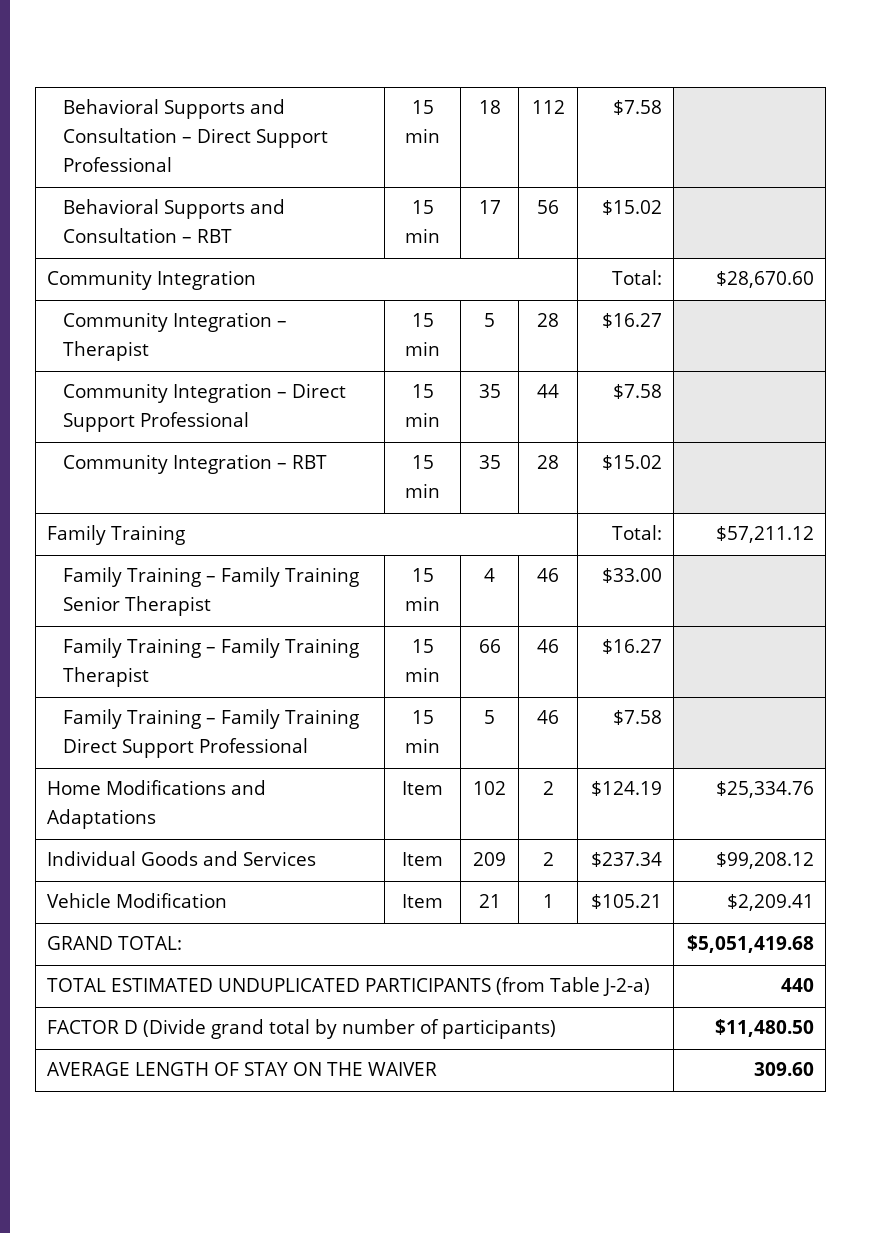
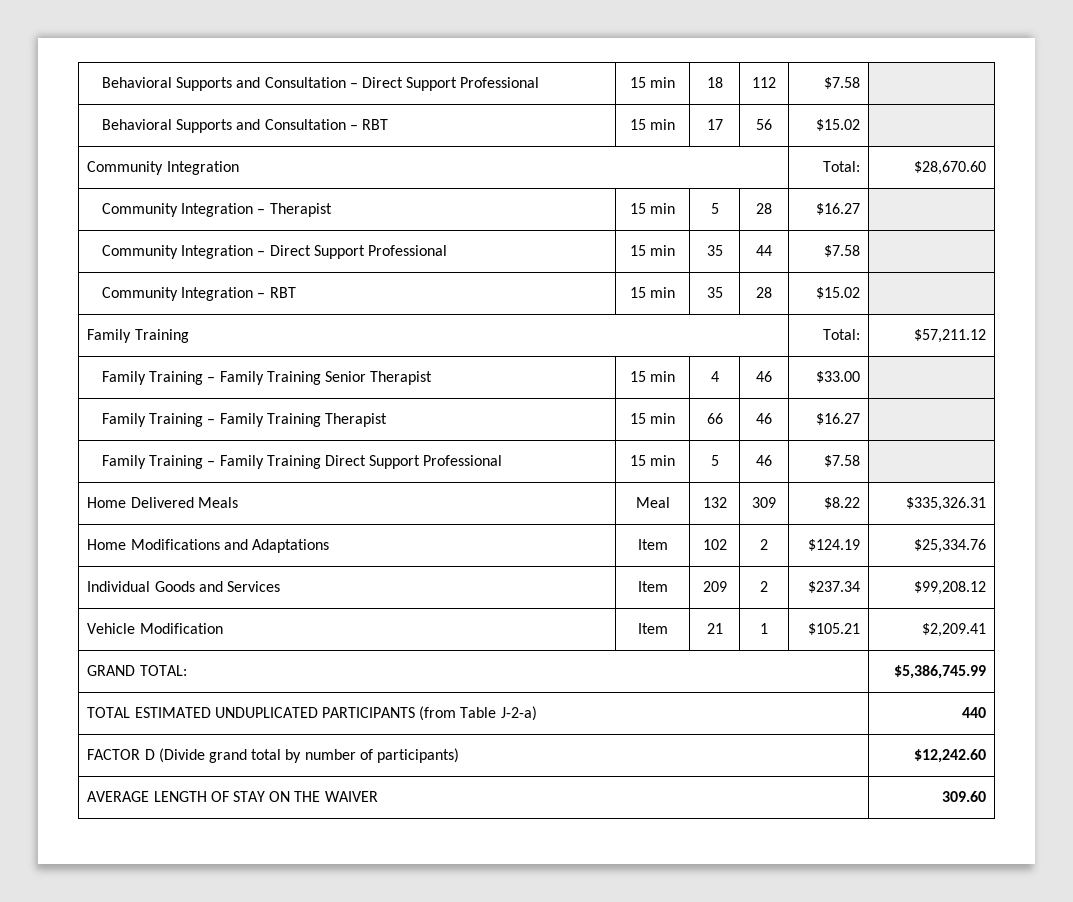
(662, 717) none -> [87,497,238,508] [635,497,670,508] [702,497,727,508] [752,497,776,508] [823,497,860,509] [905,497,986,511] // Home Delivered Meals | Meal | 132 | 309 | $8.22 | $335,326.31
[686,935,814,953] $5,051,419.68 -> [893,665,986,679] $5,386,745.99
[714,1019,814,1037] $11,480.50 -> [913,749,986,763] $12,242.60

